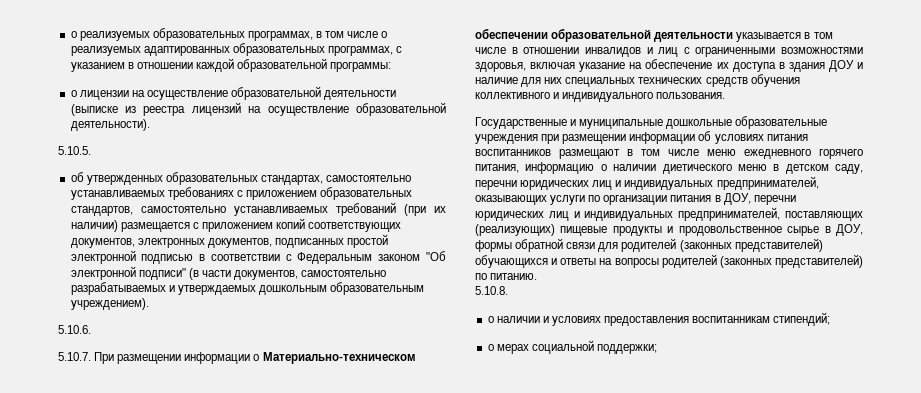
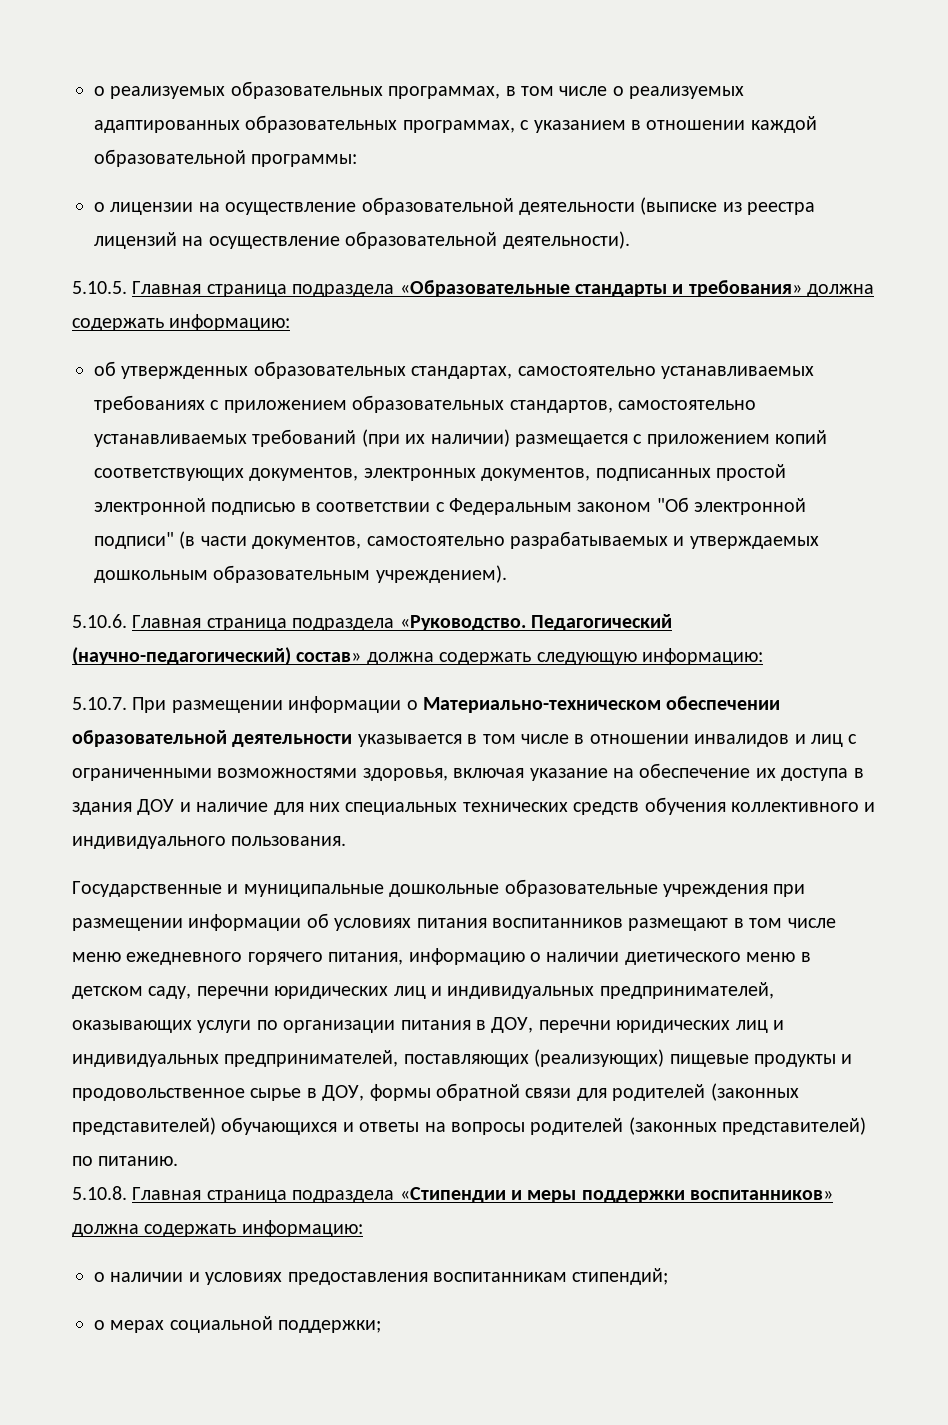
(91, 150) none -> [132,280,875,297] [72,314,291,331] Главная страница подраздела «Образовательные стандарты и требования» должна содержать информацию:
(91, 329) none -> [132,614,672,631] [72,647,763,666] Главная страница подраздела «Руководство. Педагогический (научно-педагогический) состав» должна содержать следующую информацию:
(508, 290) none -> [132,1187,834,1203] [72,1220,363,1237] Главная страница подраздела «Стипендии и меры поддержки воспитанников» должна содержать информацию:

